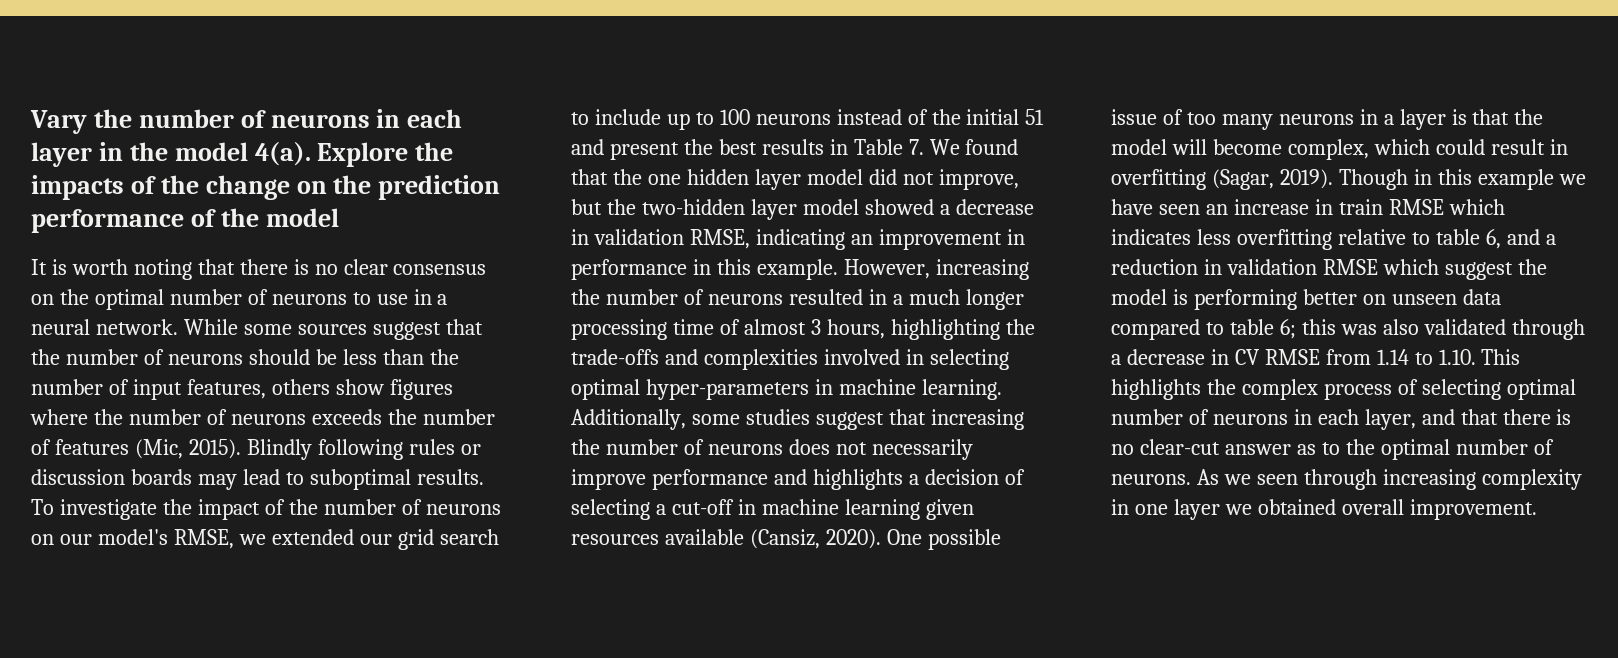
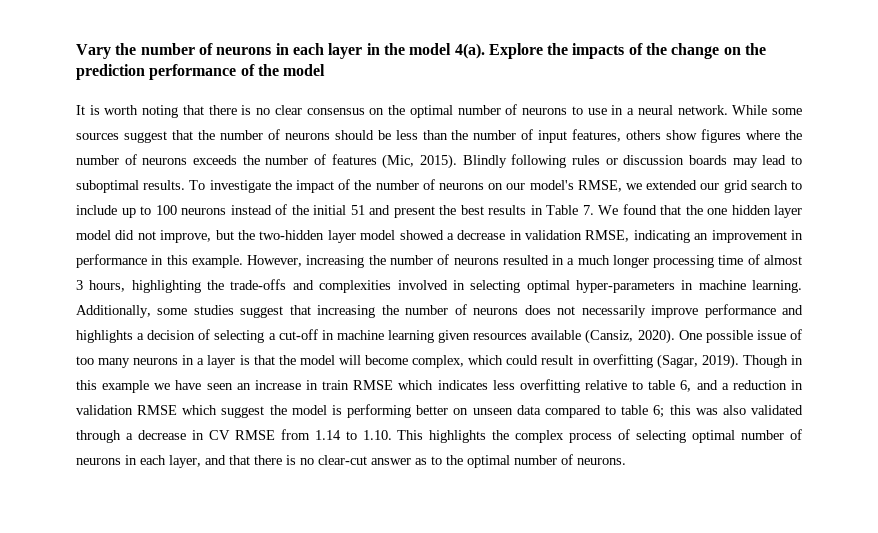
[1196,469,1582,490] [1111,499,1537,520] As we seen through increasing complexity in one layer we obtained overall improvement. -> (626, 461) none

